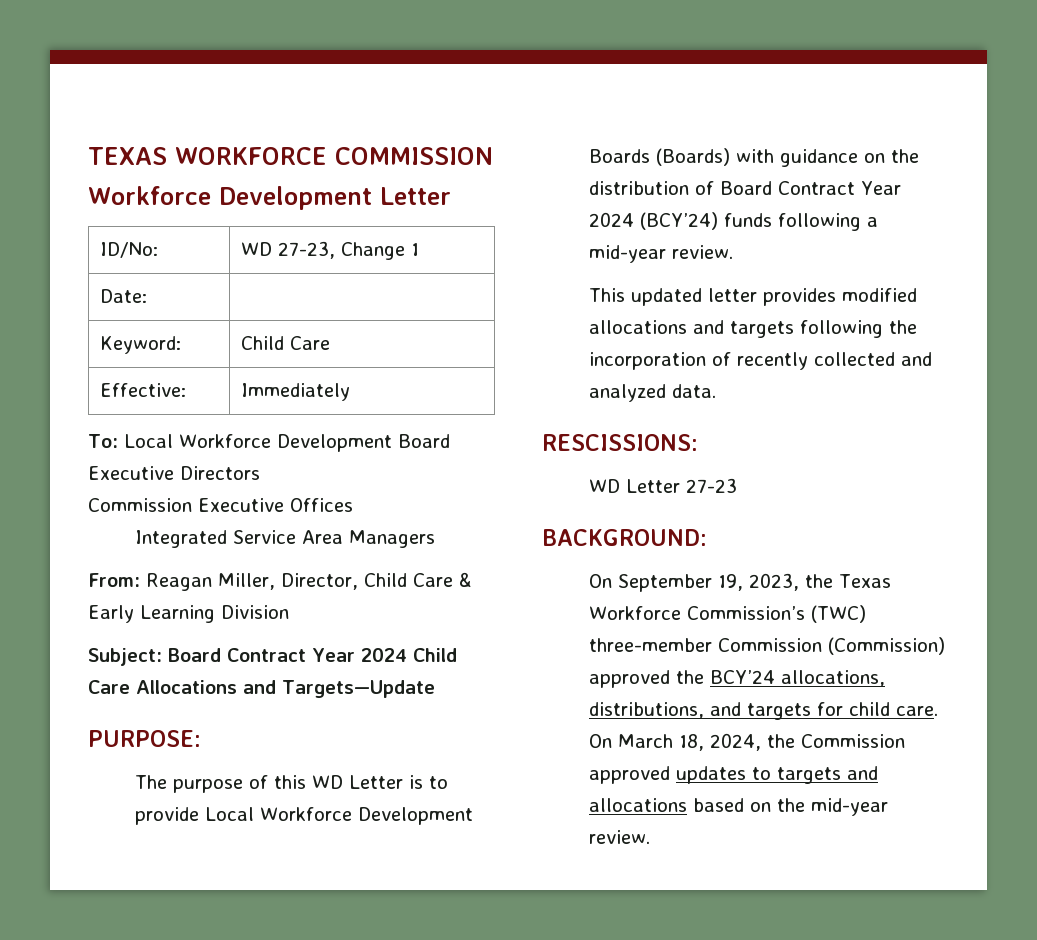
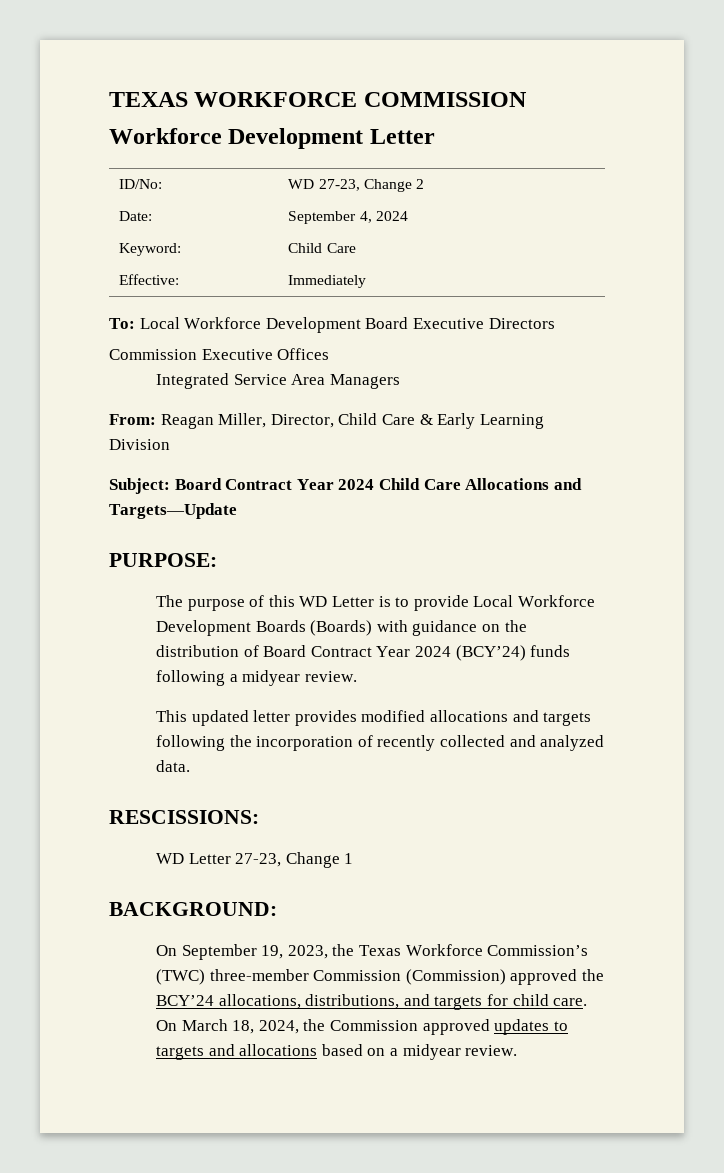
[410,243,419,256] 1 -> [415,179,424,189] 2
(147, 296) none -> [288,211,408,224] September 4, 2024
[589,245,667,263] mid-year -> [242,670,301,686] midyear
[686,478,738,493] 27-23 -> [235,852,354,868] 27-23, Change 1
[777,798,889,816] the mid-year -> [389,1044,461,1060] a midyear

